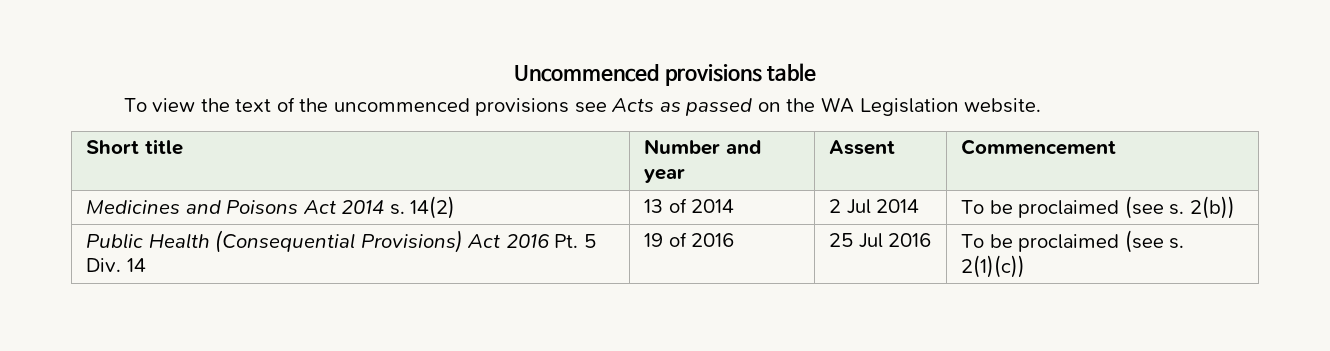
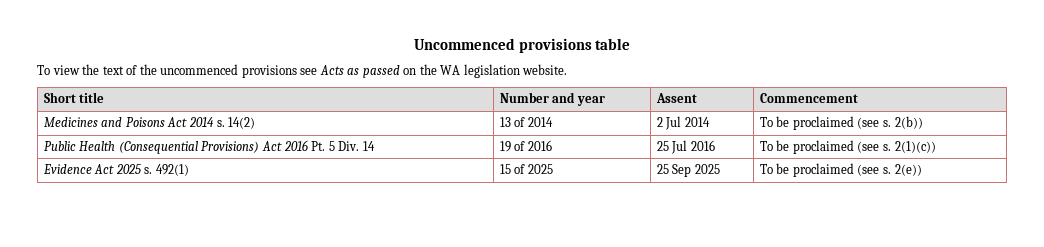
[859,98,959,116] Legislation -> [463,64,520,78] legislation
(1026, 266) none -> [42,164,189,176] [499,164,553,174] [656,164,720,177] [759,163,922,177] // Evidence Act 2025 s. 492(1) | 15 of 2025 | 25 Sep 2025 | To be proclaimed (see s. 2(e))

